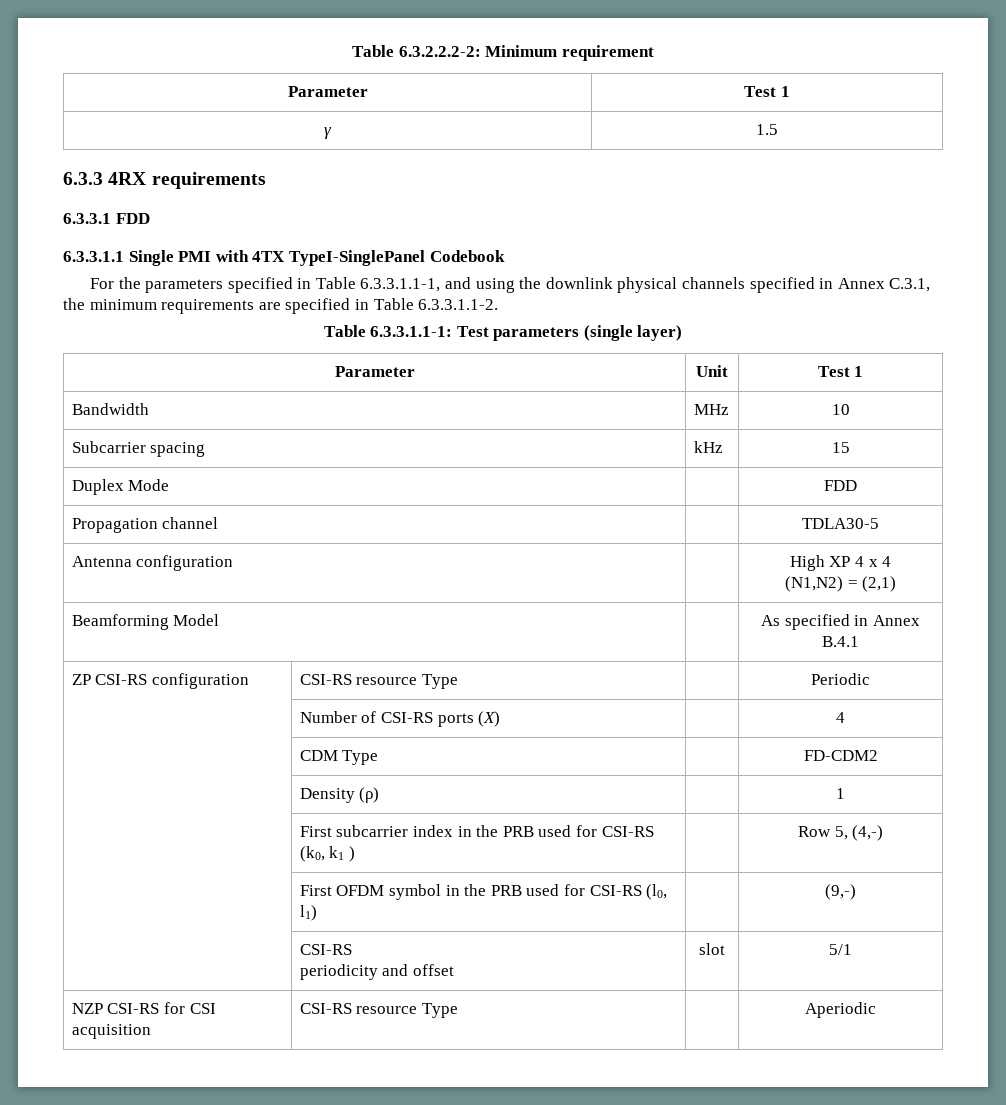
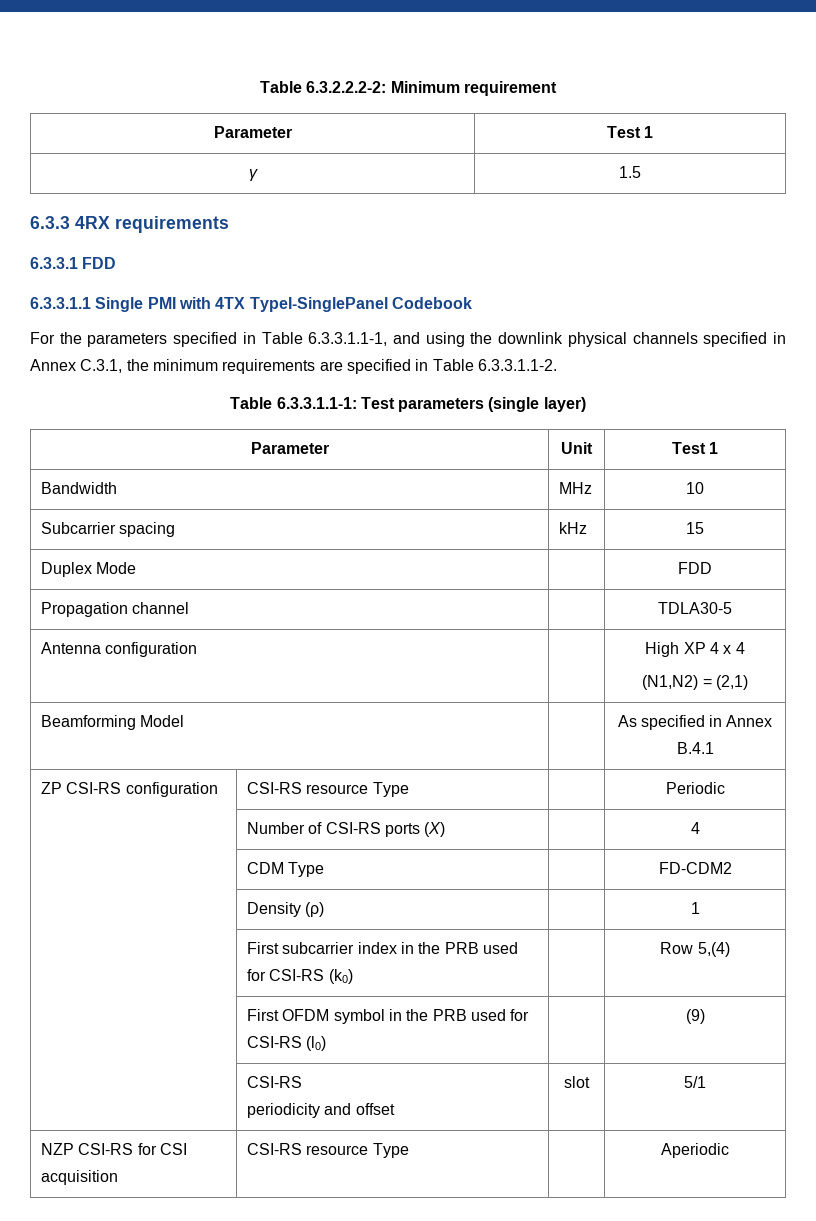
[299,846,355,862] (k0, k1 ) -> [328,969,353,984] (k0)
[834,825,884,841] 5, (4,-) -> [697,942,730,957] 5,(4)
[646,884,668,900] [299,905,317,921] [825,884,856,900] (l0, l1) | | (9,-) -> [306,1036,327,1051] [685,1009,705,1024] (l0) | | (9)

